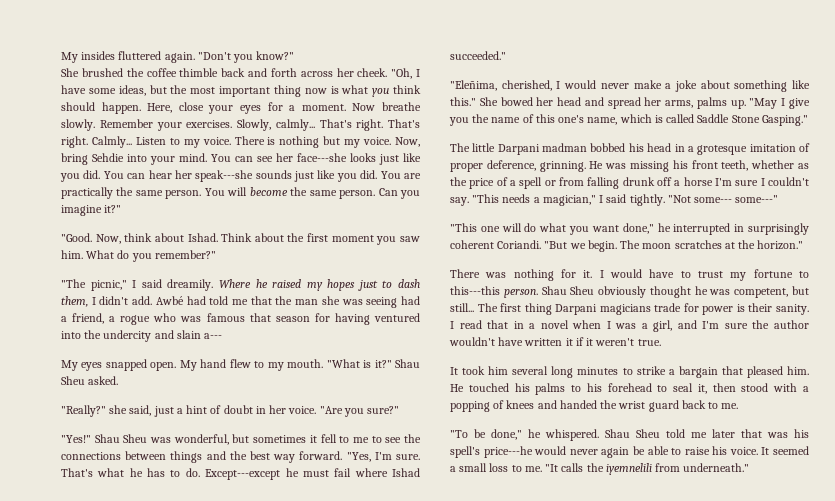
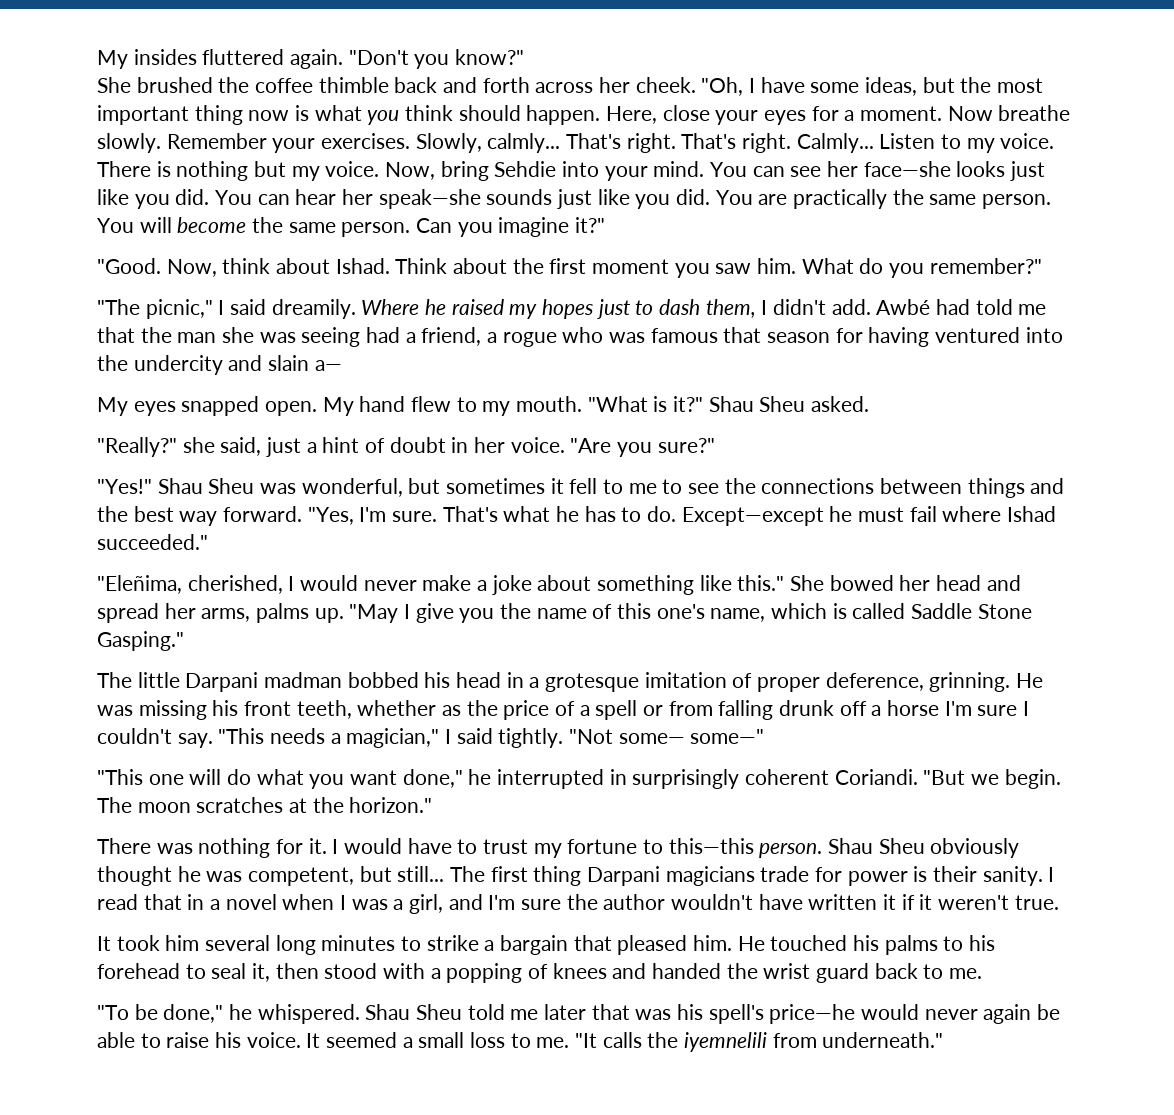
[297,153,347,162] face---she -> [863,161,951,177] face—she
[195,170,254,182] speak---she -> [378,189,481,209] speak—she
[204,333,223,339] a--- -> [314,360,342,371] a—
[205,469,281,480] Except---except -> [681,507,824,526] Except—except
[694,195,779,203] some--- some---" -> [618,729,765,744] some— some—"
[450,286,500,295] this---this -> [668,838,754,854] this—this
[483,446,533,458] price---he -> [769,1004,856,1024] price—he

